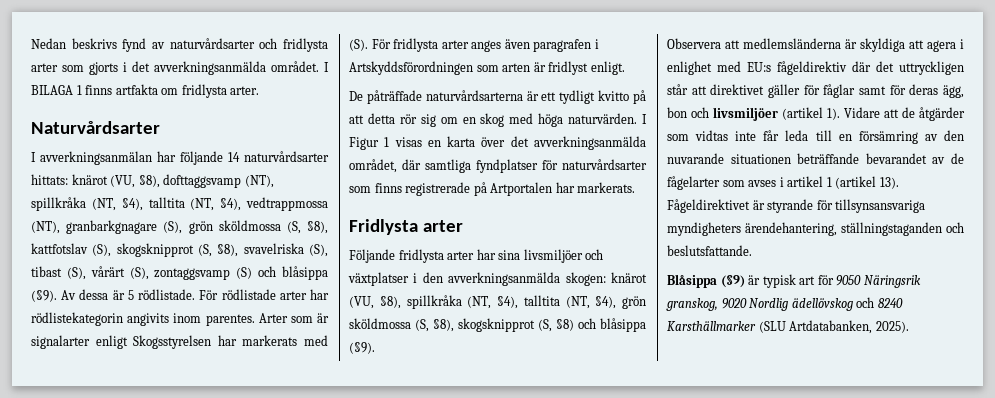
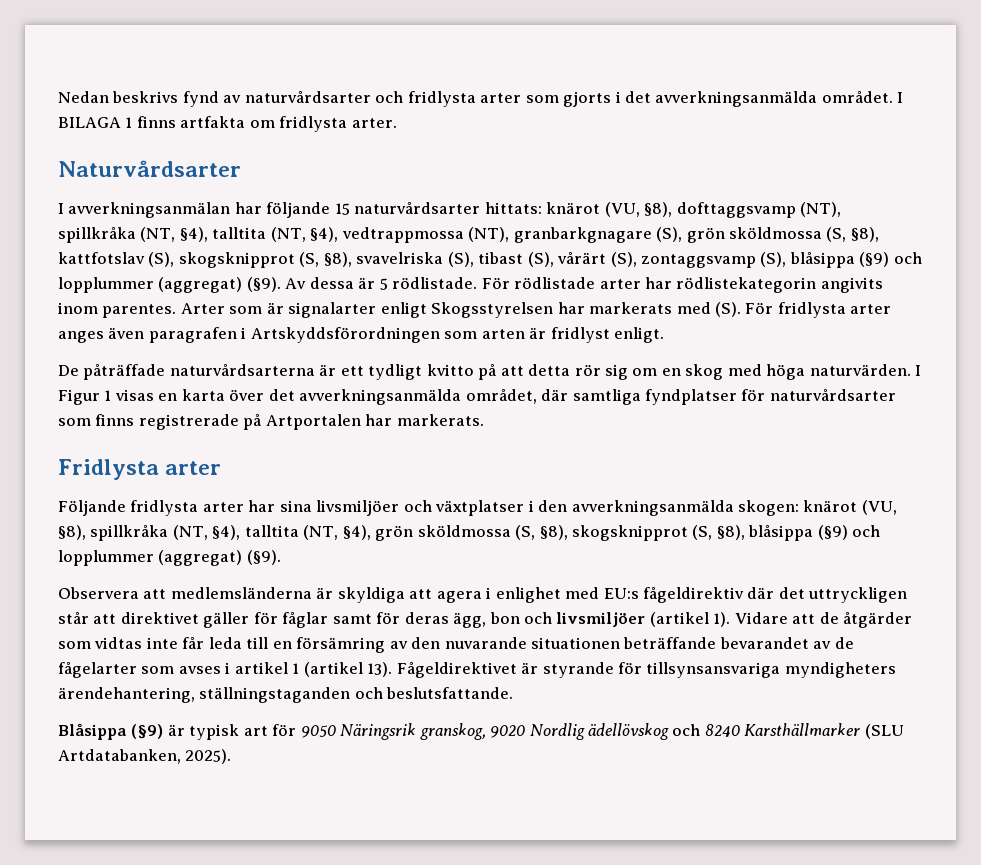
[228,152,240,162] 14 -> [334,203,350,215] 15
[236,266,328,280] (S) och blåsippa -> [760,252,922,268] [58,277,243,293] (S), blåsippa (§9) och lopplummer (aggregat)
[556,318,646,332] §8) och blåsippa -> [716,525,881,541] [58,550,243,566] §8), blåsippa (§9) och lopplummer (aggregat)

